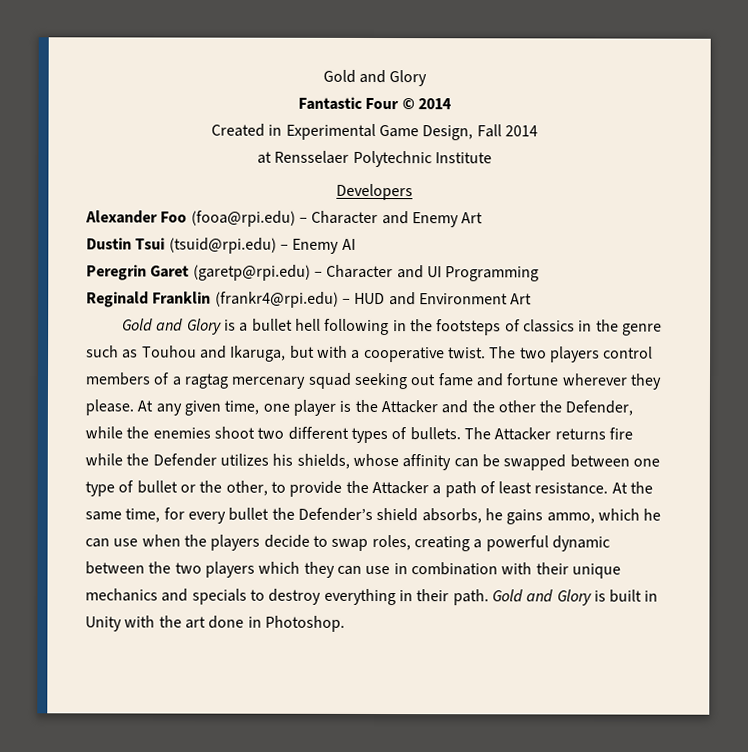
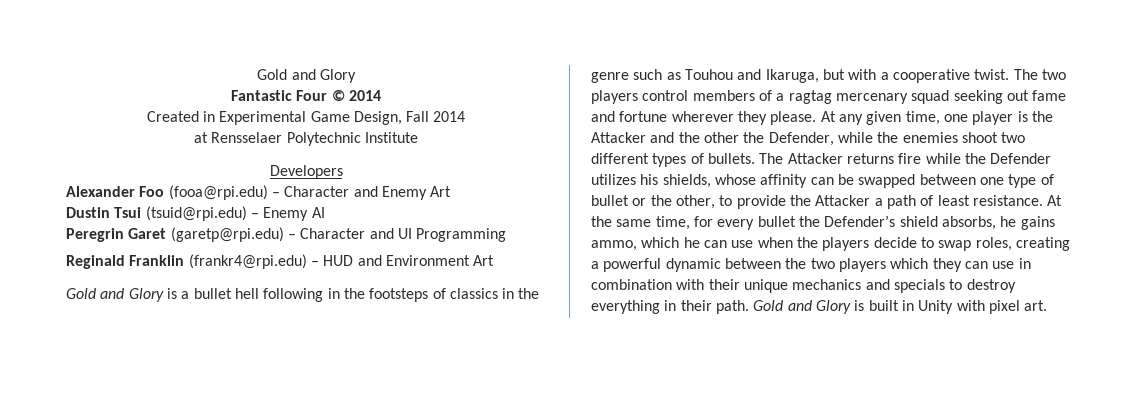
[158,615,345,632] the art done in Photoshop. -> [988,300,1048,314] pixel art.

